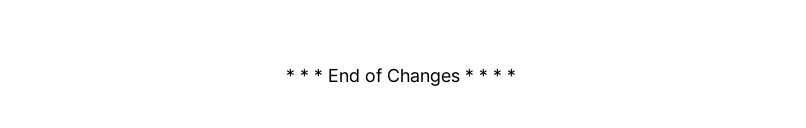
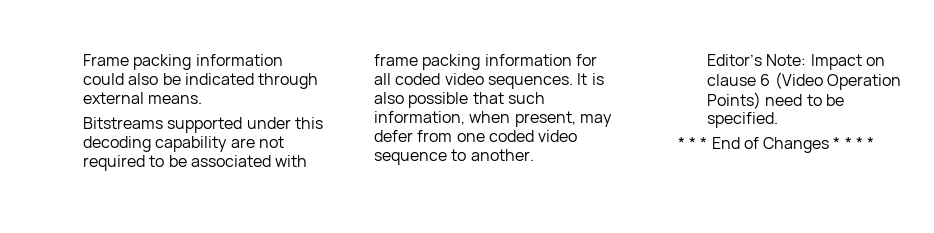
(285, 75) none -> [83,54,283,70] [83,73,319,89] [83,92,203,104] [83,117,323,133] [83,136,284,152] [83,155,308,171] [374,54,597,70] [374,73,604,89] [374,92,545,108] [374,111,612,127] [374,130,578,142] [374,149,534,165] [707,54,886,70] [707,72,902,90] [707,92,845,109] [707,112,779,128] Frame packing information could also be indicated through external means. // Bitstreams supported under this decoding capability are not required to be associated with frame packing information for all coded video sequences. It is also possible that such information, when present, may defer from one coded video sequence to another. // Editor’s Note: Impact on clause 6 (Video Operation Points) need to be specified. //

